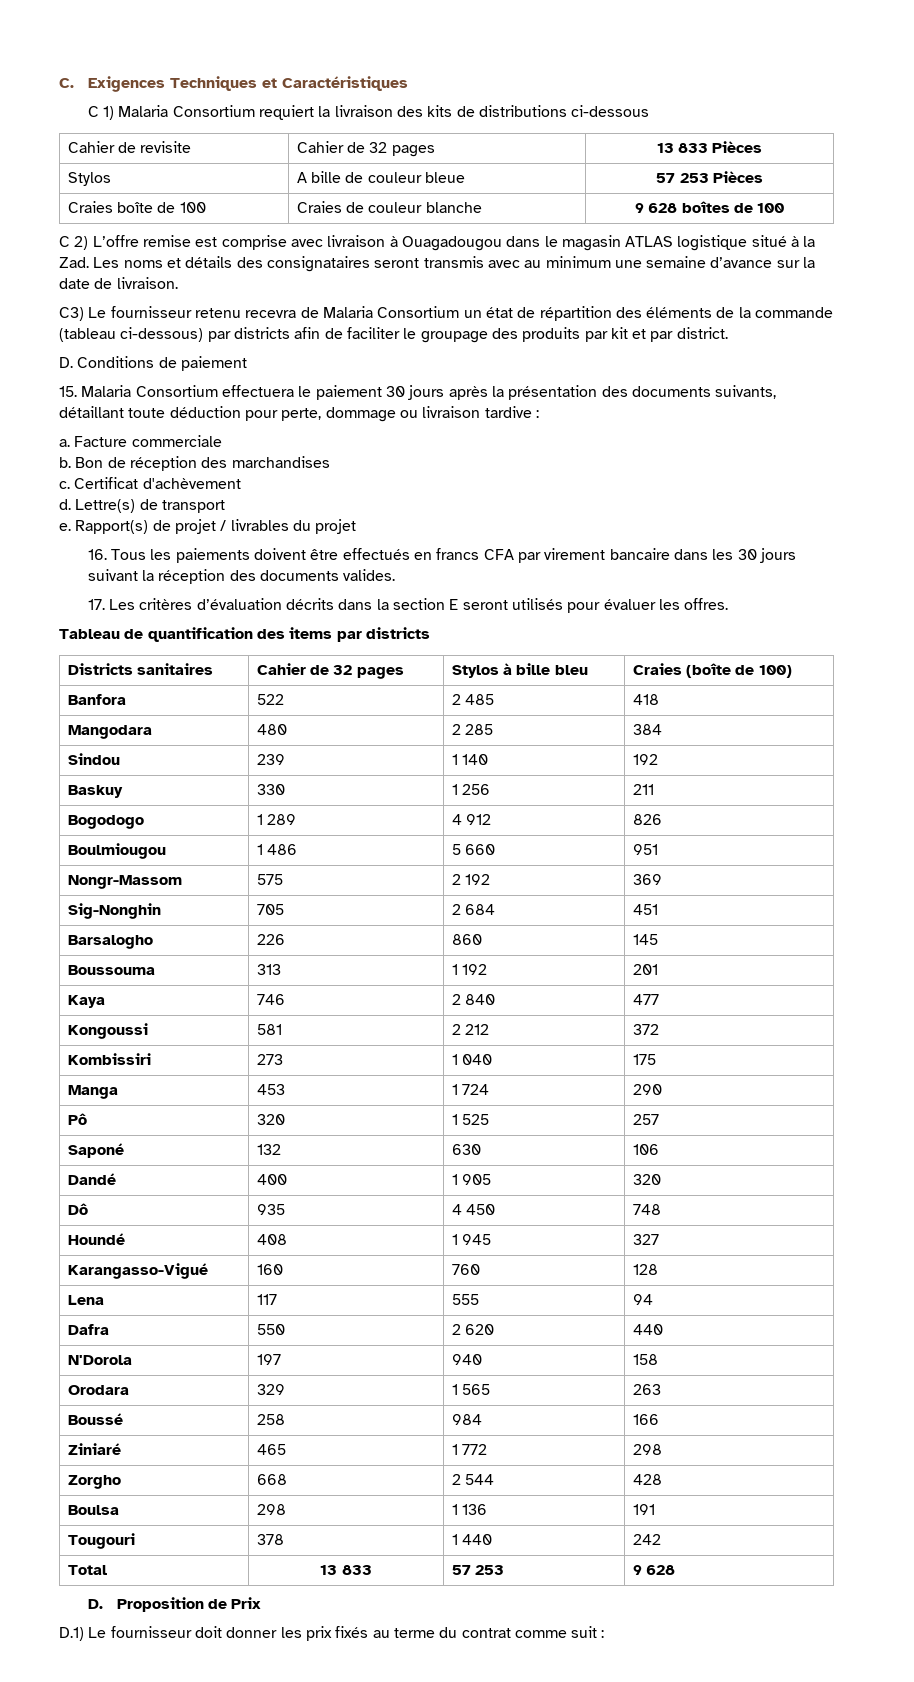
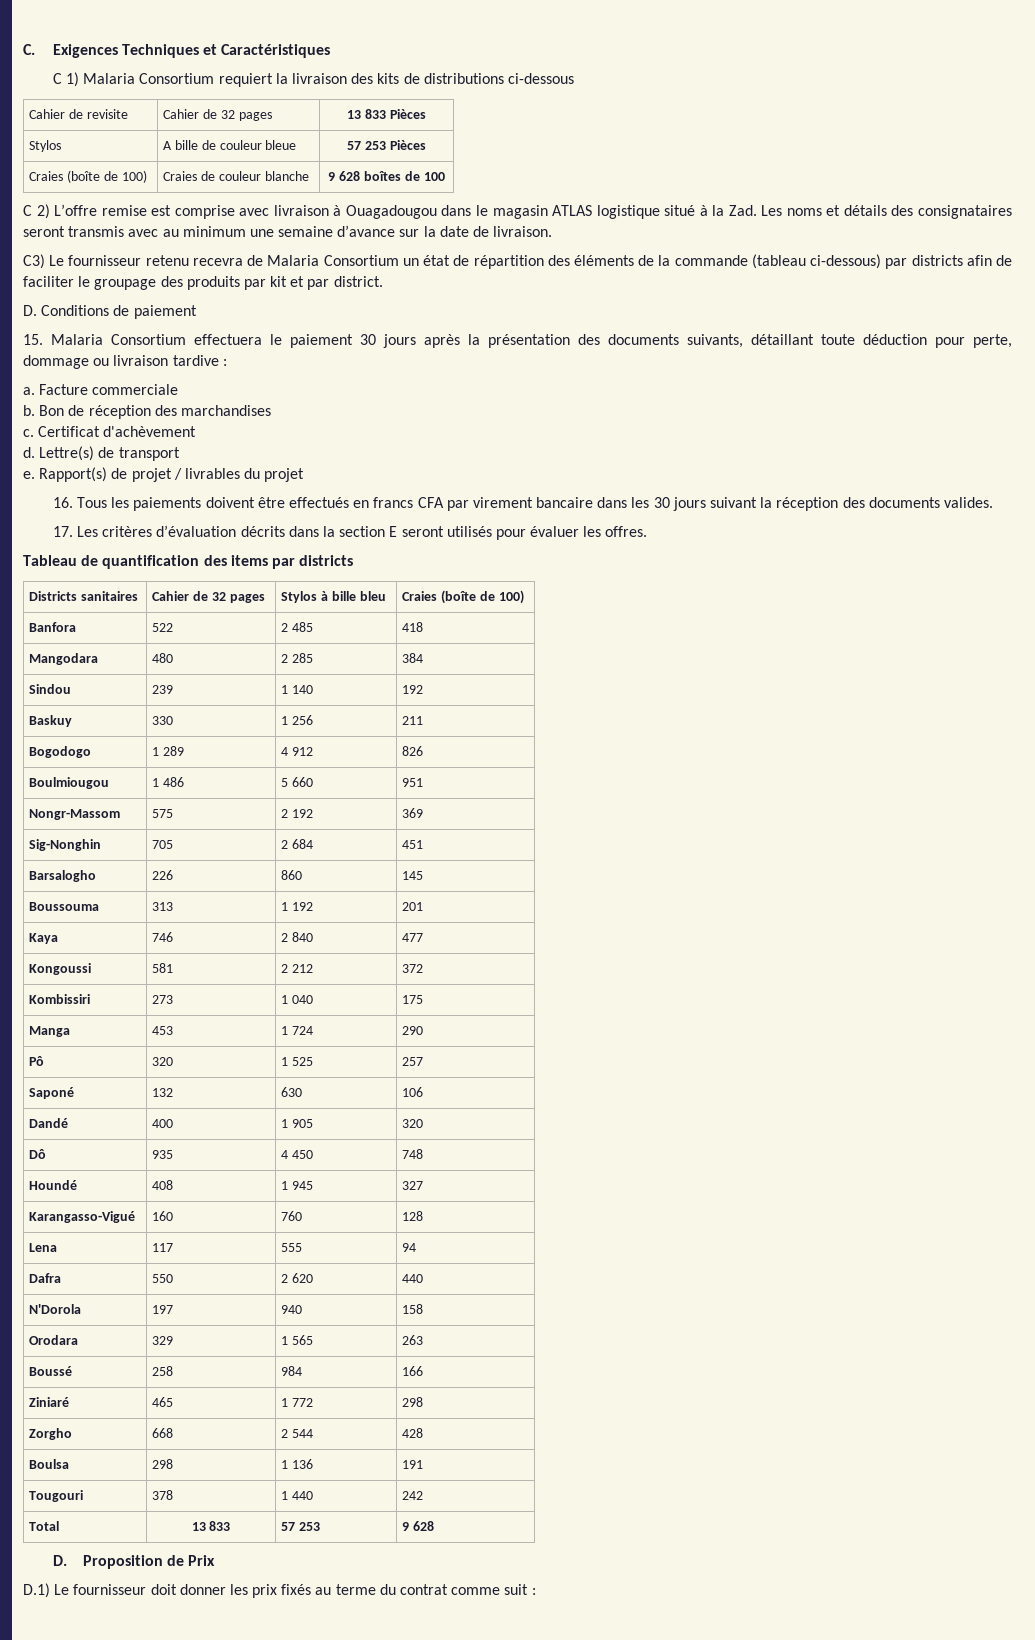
[117,202,206,213] boîte de 100 -> [67,170,147,183] (boîte de 100)

